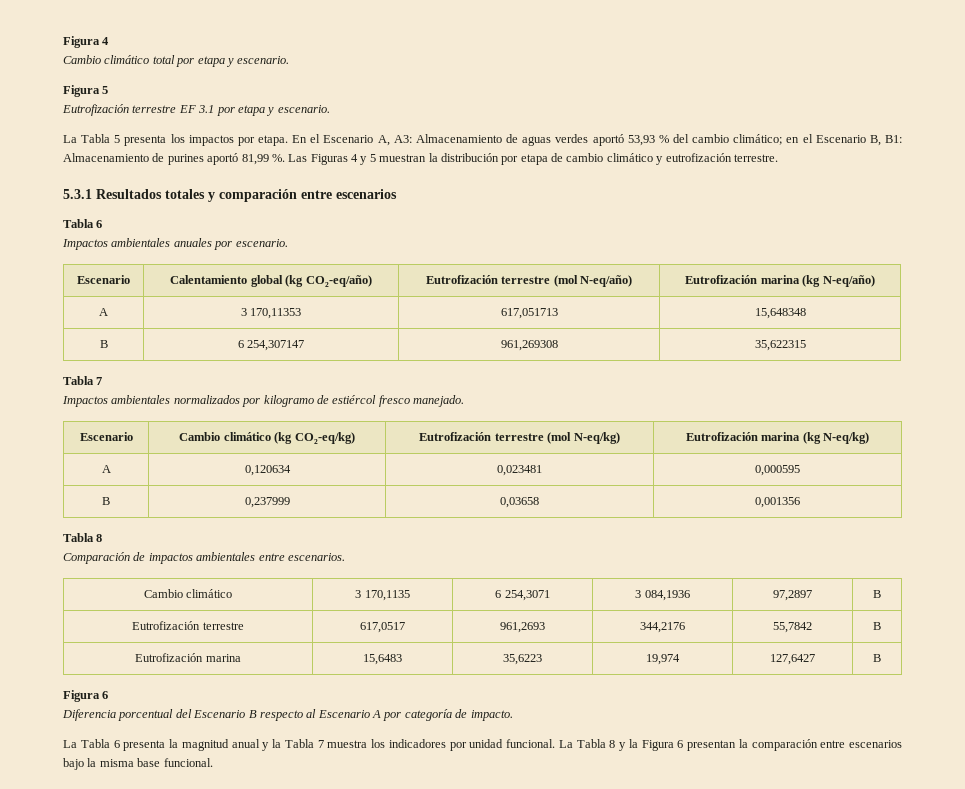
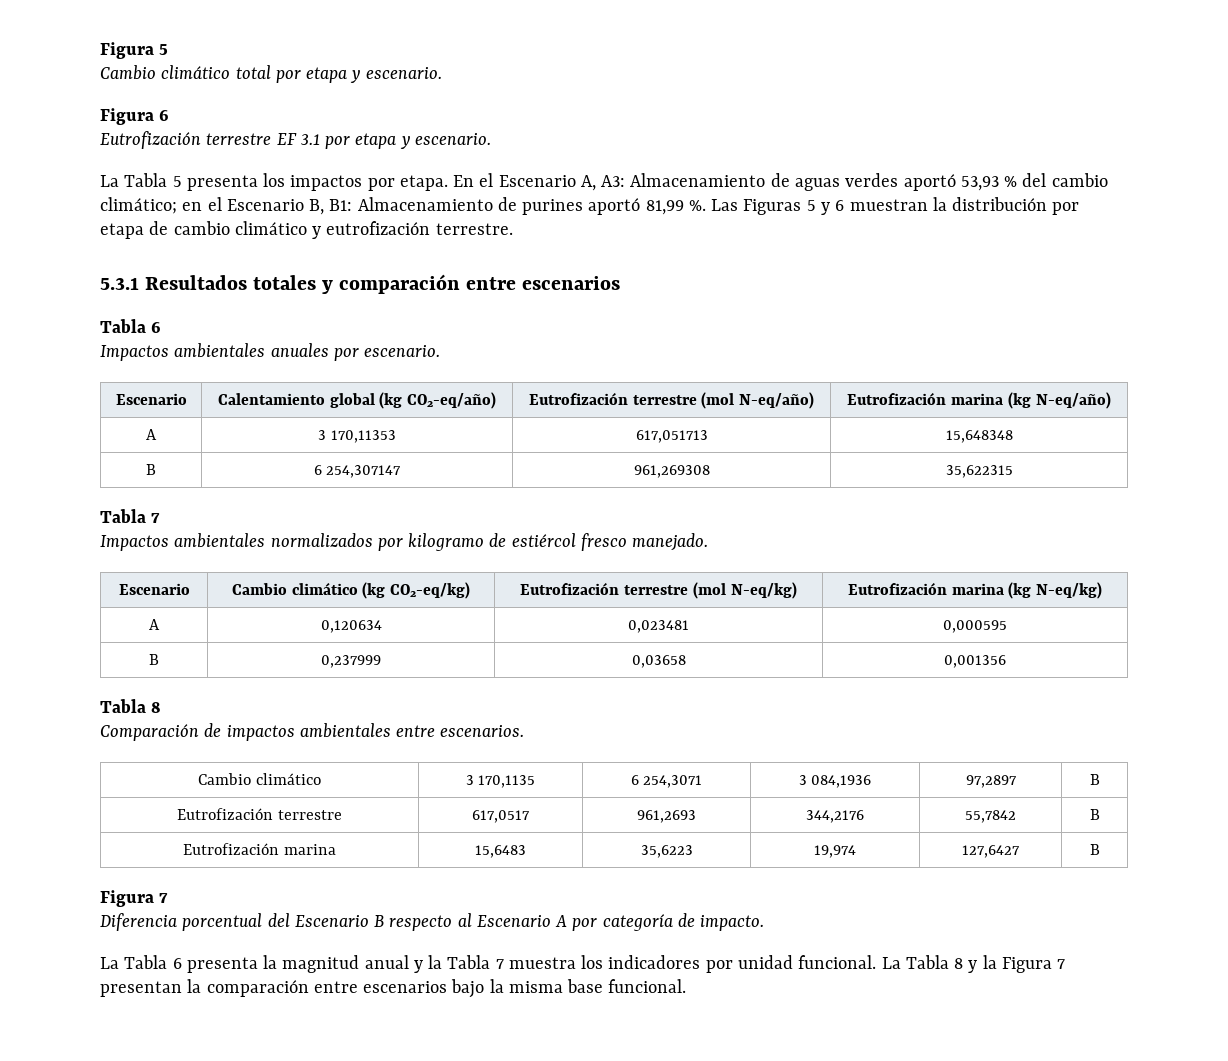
[63,36,110,48] Figura 4 -> [100,42,169,59] Figura 5
[102,86,109,94] 5 -> [159,110,170,121] 6
[351,154,376,165] 4 y 5 -> [806,200,845,215] 5 y 6
[102,691,109,699] 6 -> [159,893,169,903] 7
[677,740,684,748] 6 -> [1057,959,1066,969] 7

